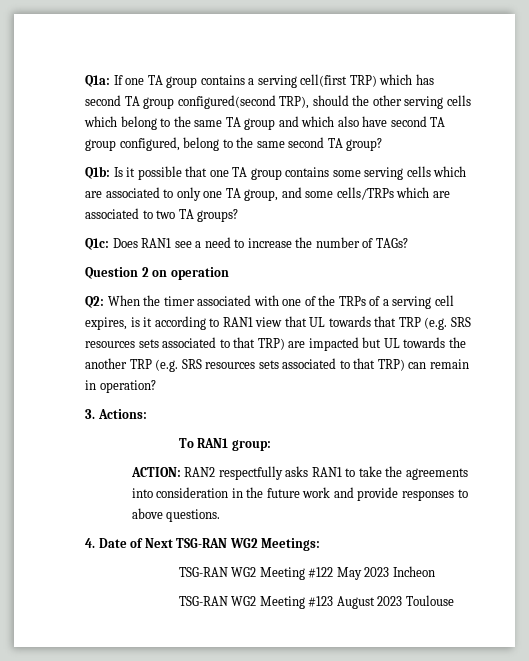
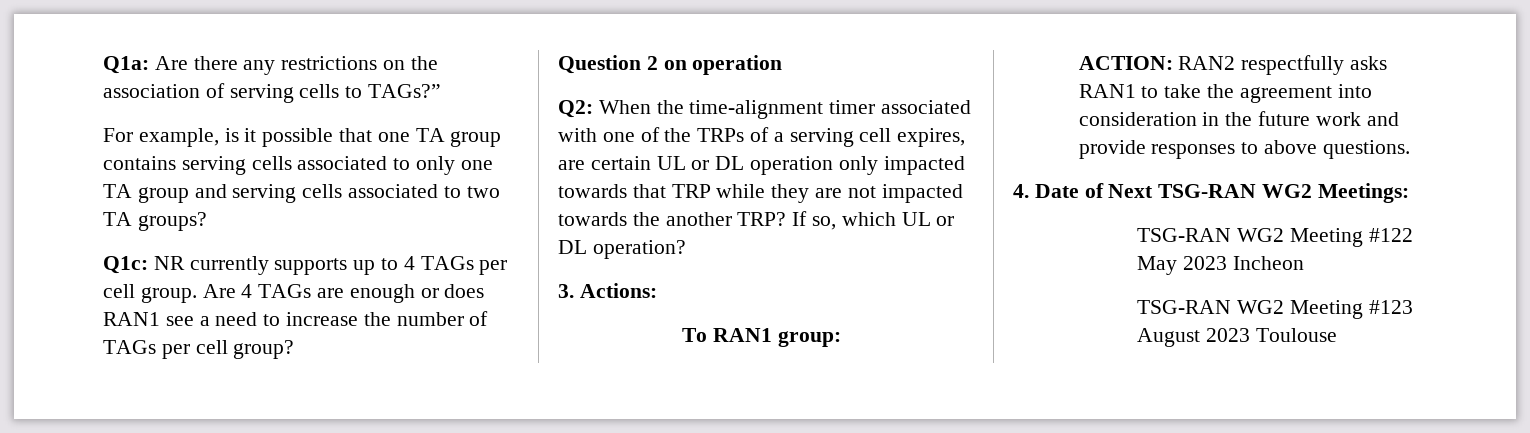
[113,74,434,88] [85,95,471,109] [84,116,446,130] [85,137,383,151] [85,166,123,179] If one TA group contains a serving cell(first TRP) which has second TA group configured(second TRP), should the other serving cells which belong to the same TA group and which also have second TA group configured, belong to the same second TA group? // Q1b: Is -> [154,56,438,75] [103,83,442,103] [103,128,239,147] Are there any restrictions on the association of serving cells to TAGs?” // For example, is
[332,166,467,180] [85,191,102,198] some serving cells which are -> [181,156,292,175] serving cells
[244,187,450,201] group, and some cells/TRPs which are -> [137,184,343,203] group and serving cells
[112,238,138,248] Does -> [153,256,508,275] [103,284,485,303] NR currently supports up to 4 TAGs per cell group. Are 4 TAGs are enough or does
[375,238,408,248] TAGs? -> [103,340,295,359] TAGs per cell group?
(161, 300) none -> [689,100,824,119] time-alignment
[130,316,471,330] [85,337,466,351] [85,358,469,372] [85,380,96,390] is it according to RAN1 view that UL towards that TRP (e.g. SRS resources sets associated to that TRP) are impacted but UL towards the another TRP (e.g. SRS resources sets associated to that TRP) can remain in -> [558,156,965,175] [558,184,963,203] [558,211,955,230] [558,240,587,254] are certain UL or DL operation only impacted towards that TRP while they are not impacted towards the another TRP? If so, which UL or DL
[405,468,468,480] agreements -> [1239,86,1332,103] agreement

